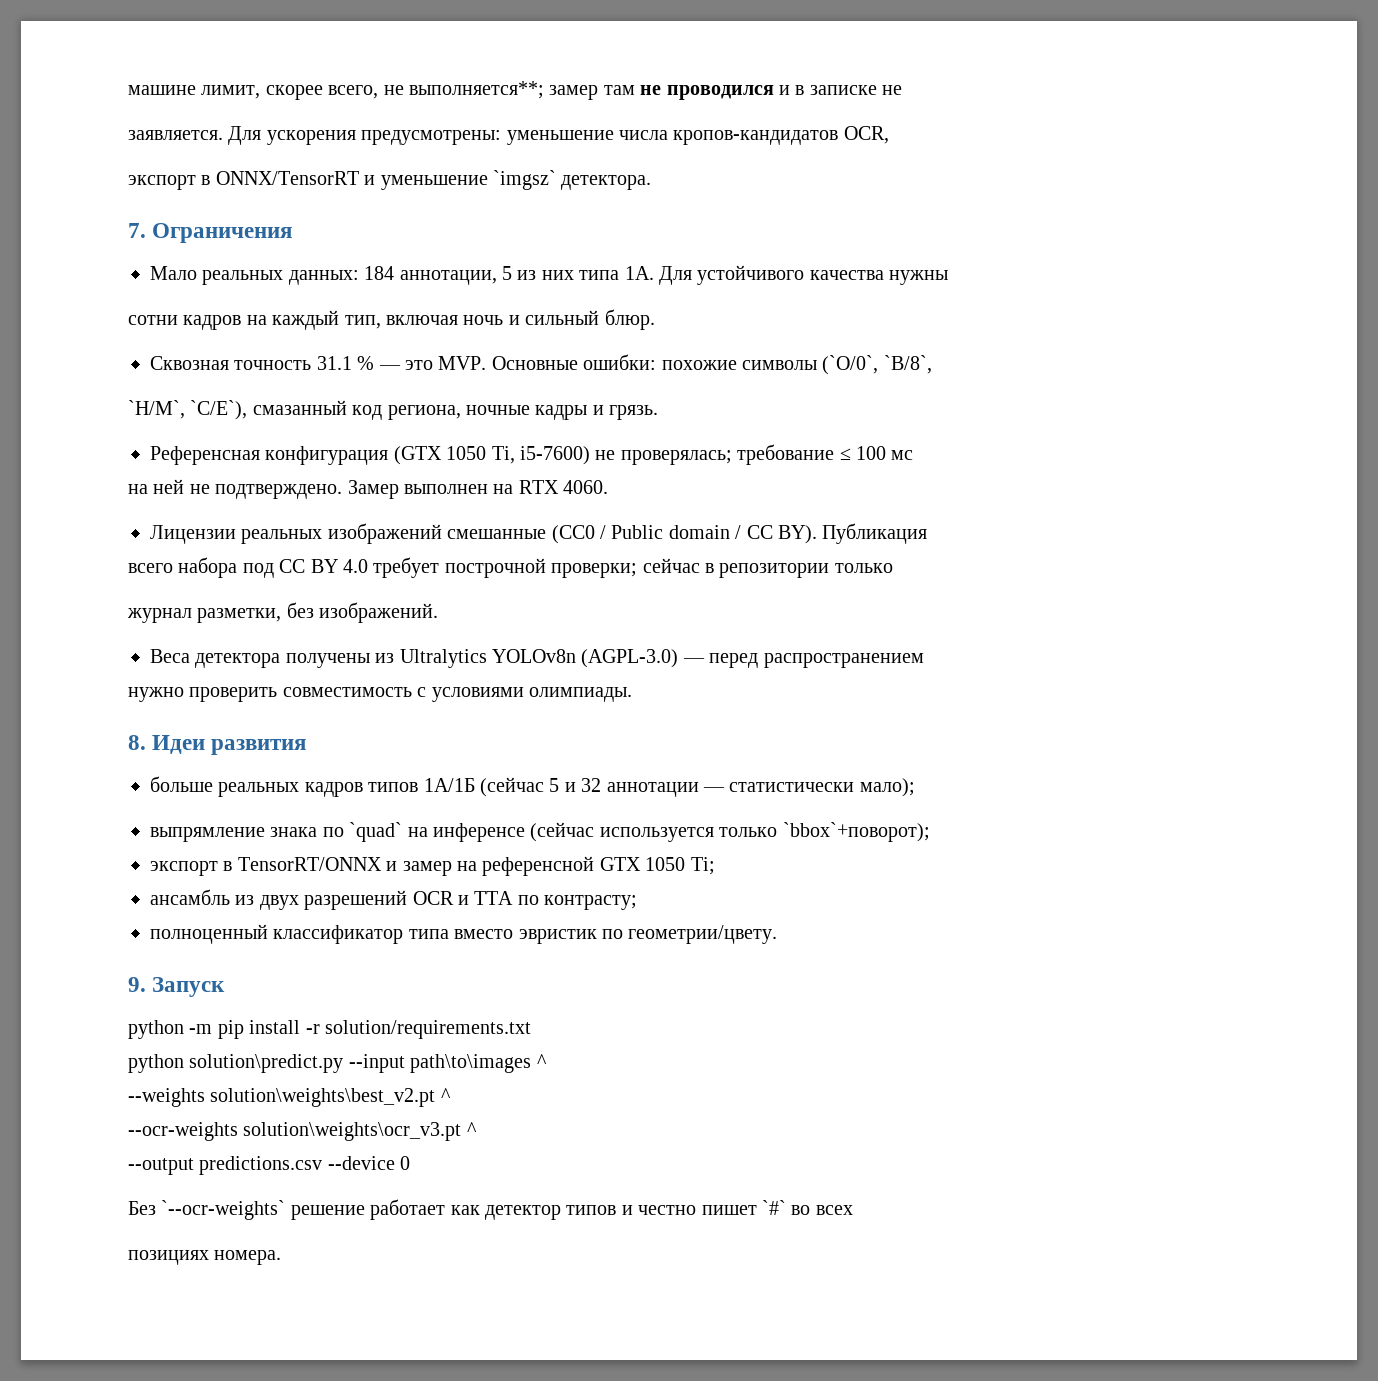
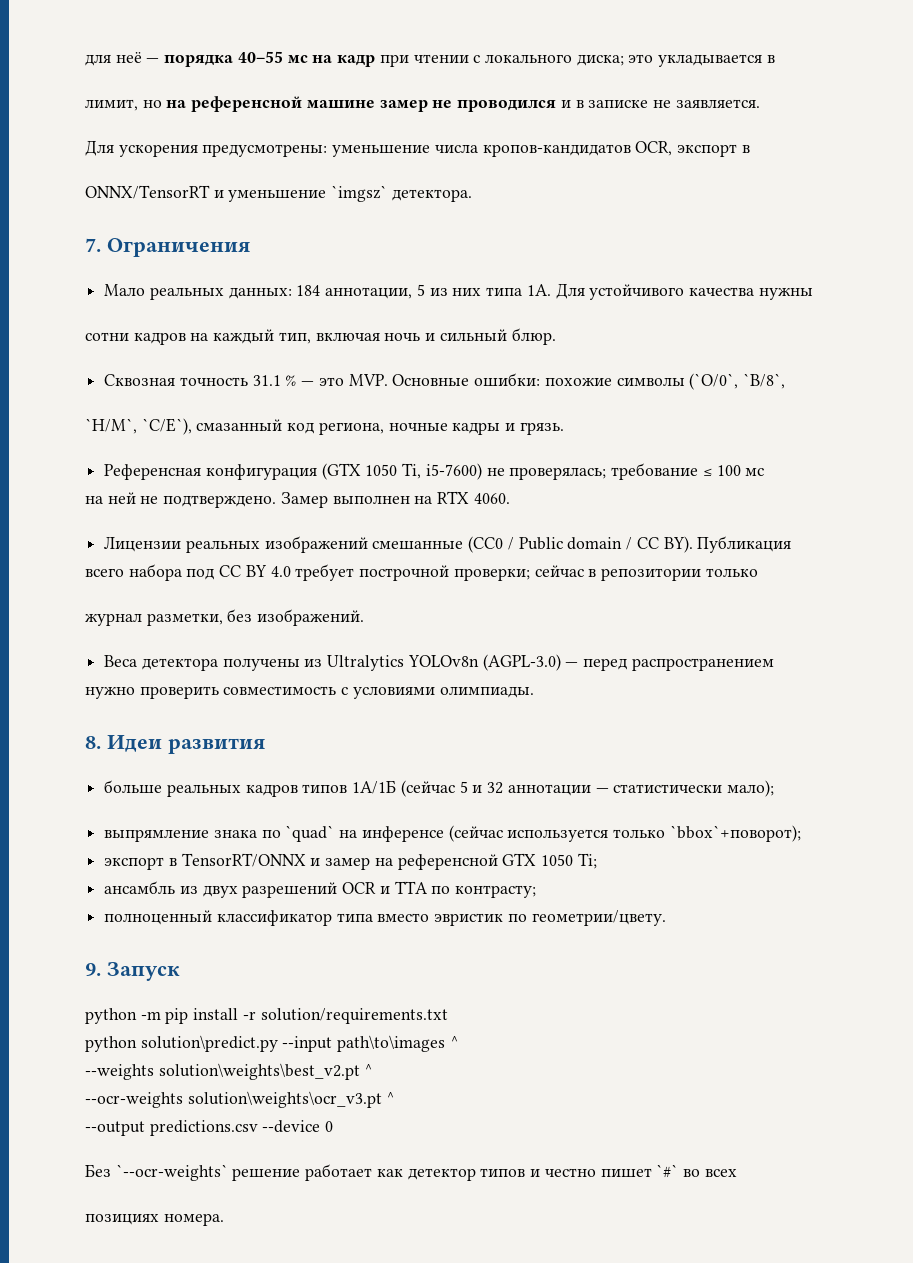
[128,81,635,100] машине лимит, скорее всего, не выполняется**; замер там -> [85,51,775,67] [85,96,428,112] для неё — порядка 40–55 мс на кадр при чтении с локального диска; это укладывается в // лимит, но на референсной машине замер
[128,130,223,140] // заявляется. -> [675,99,760,108] заявляется. //
[128,175,211,190] // экспорт в -> [677,144,750,157] экспорт в //

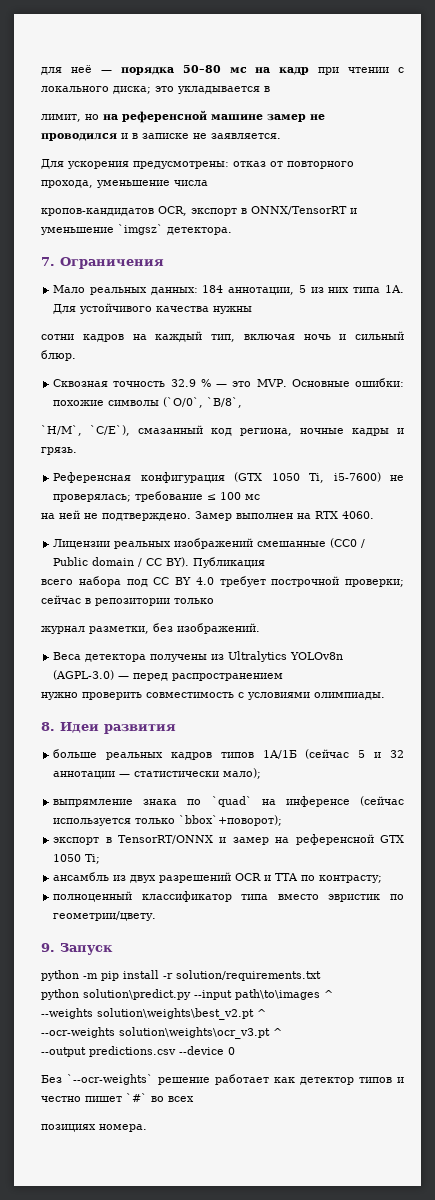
[237,51,283,63] 40–55 -> [182,65,221,73] 50–80
(328, 150) none -> [233,161,354,169] [41,180,93,188] отказ от повторного прохода,
(478, 148) none -> (208, 183) //
(750, 149) // -> (247, 211) none
[252,375,281,386] 31.1 -> [170,379,196,387] 32.9

